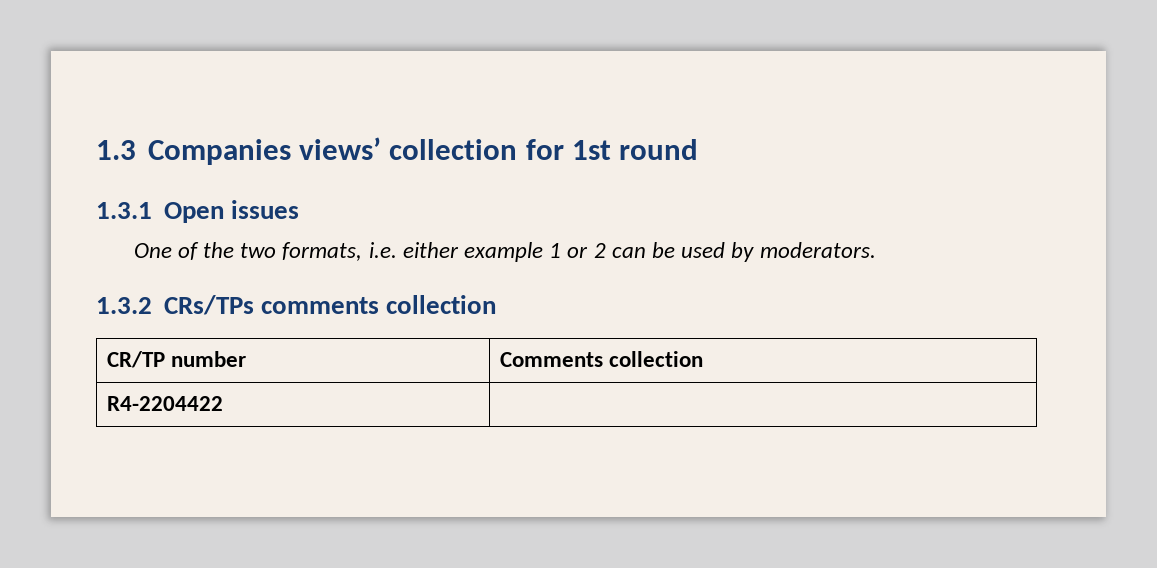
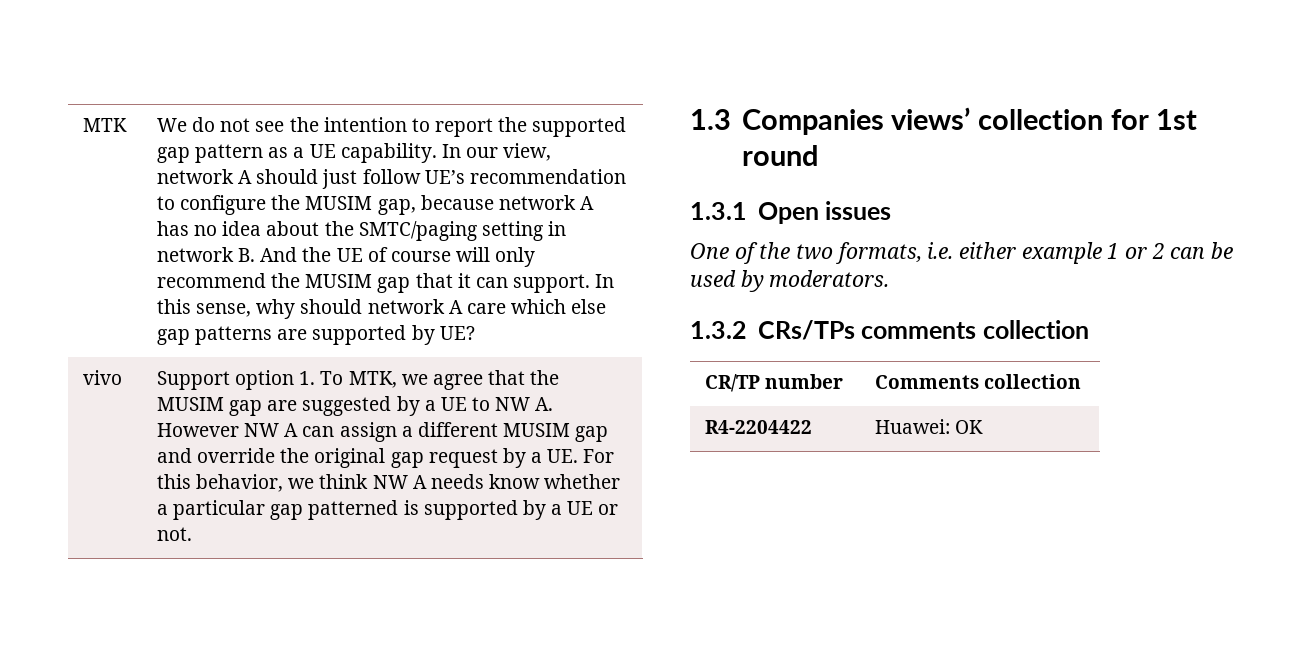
(96, 150) none -> [83,118,128,132] [157,117,627,137] [157,143,552,163] [157,169,626,189] [157,195,594,215] [157,221,566,241] [157,247,536,267] [157,273,615,293] [157,299,607,319] [157,325,475,345] [83,370,123,385] [157,370,560,390] [157,396,554,416] [157,422,609,442] [157,448,615,468] [157,474,621,492] [157,500,619,520] [157,527,193,541] MTK | We do not see the intention to report the supported gap pattern as a UE capability. In our view, network A should just follow UE’s recommendation to configure the MUSIM gap, because network A has no idea about the SMTC/paging setting in network B. And the UE of course will only recommend the MUSIM gap that it can support. In this sense, why should network A care which else gap patterns are supported by UE? // vivo | Support option 1. To MTK, we agree that the MUSIM gap are suggested by a UE to NW A. However NW A can assign a different MUSIM gap and override the original gap request by a UE. For this behavior, we think NW A needs know whether a particular gap patterned is supported by a UE or not. //
(223, 403) none -> [875,419,984,434] Huawei: OK

